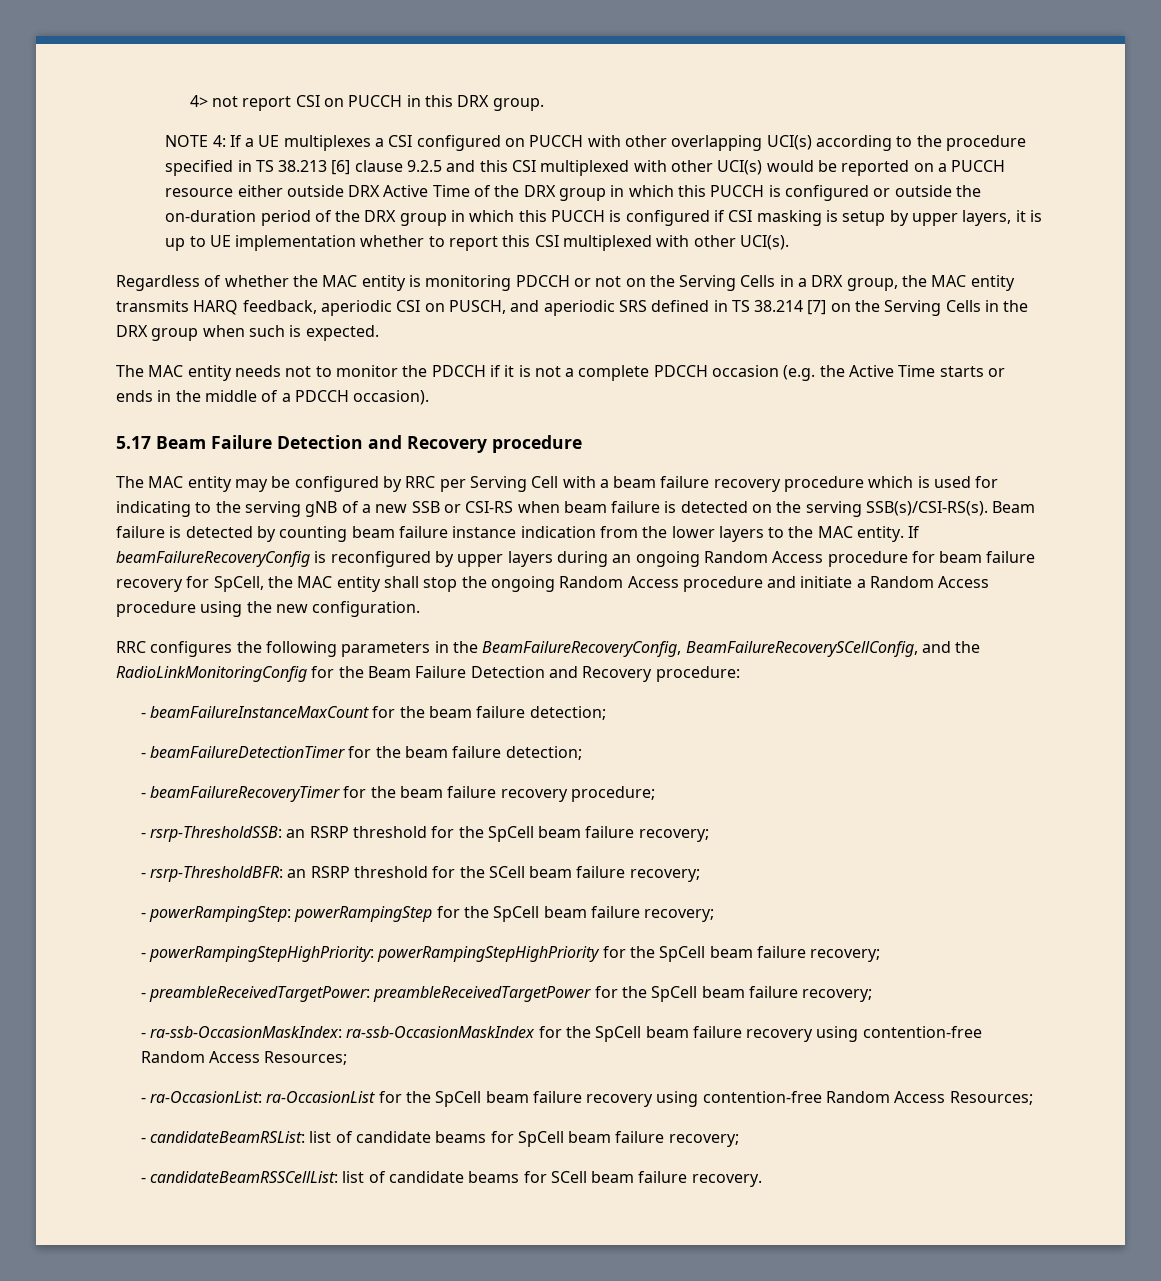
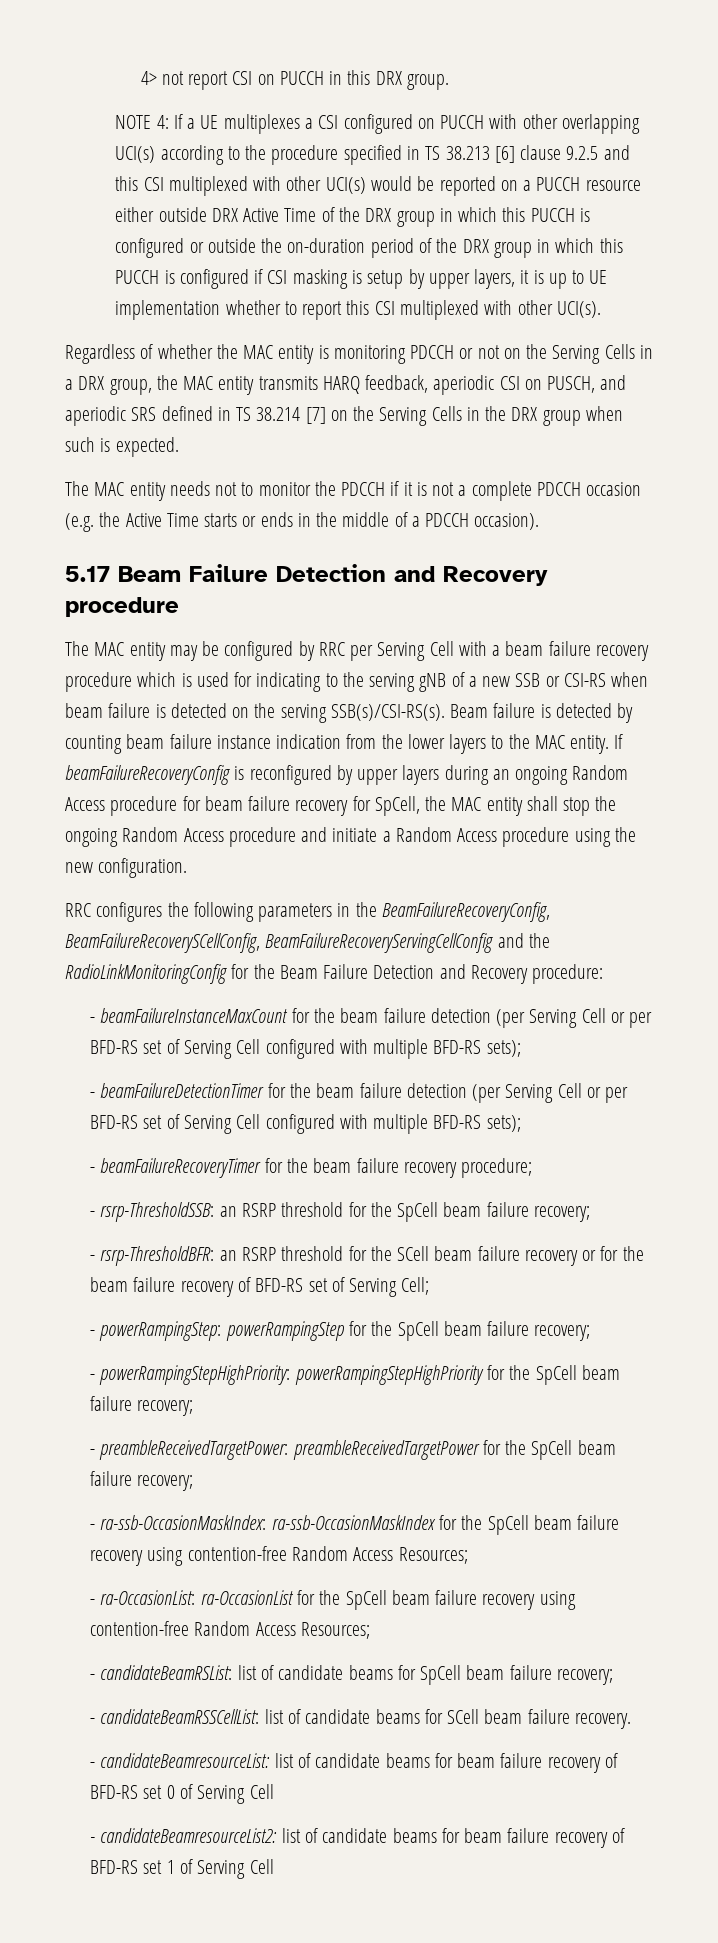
(918, 649) none -> [265,933,495,953] BeamFailureRecoveryServingCellConfig
[529,706,606,720] detection; -> [430,1008,653,1028] [90,1039,521,1059] detection (per Serving Cell or per BFD-RS set of Serving Cell configured with multiple BFD-RS sets);
[505,746,582,760] detection; -> [406,1083,629,1103] [90,1114,521,1134] detection (per Serving Cell or per BFD-RS set of Serving Cell configured with multiple BFD-RS sets);
[629,869,700,882] recovery; -> [524,1246,644,1266] [90,1277,430,1297] recovery or for the beam failure recovery of BFD-RS set of Serving Cell;
(762, 1180) none -> [90,1753,618,1773] [90,1784,274,1804] [90,1828,625,1848] [90,1859,274,1879] // - candidateBeamresourceList: list of candidate beams for beam failure recovery of BFD-RS set 0 of Serving Cell // - candidateBeamresourceList2: list of candidate beams for beam failure recovery of BFD-RS set 1 of Serving Cell

